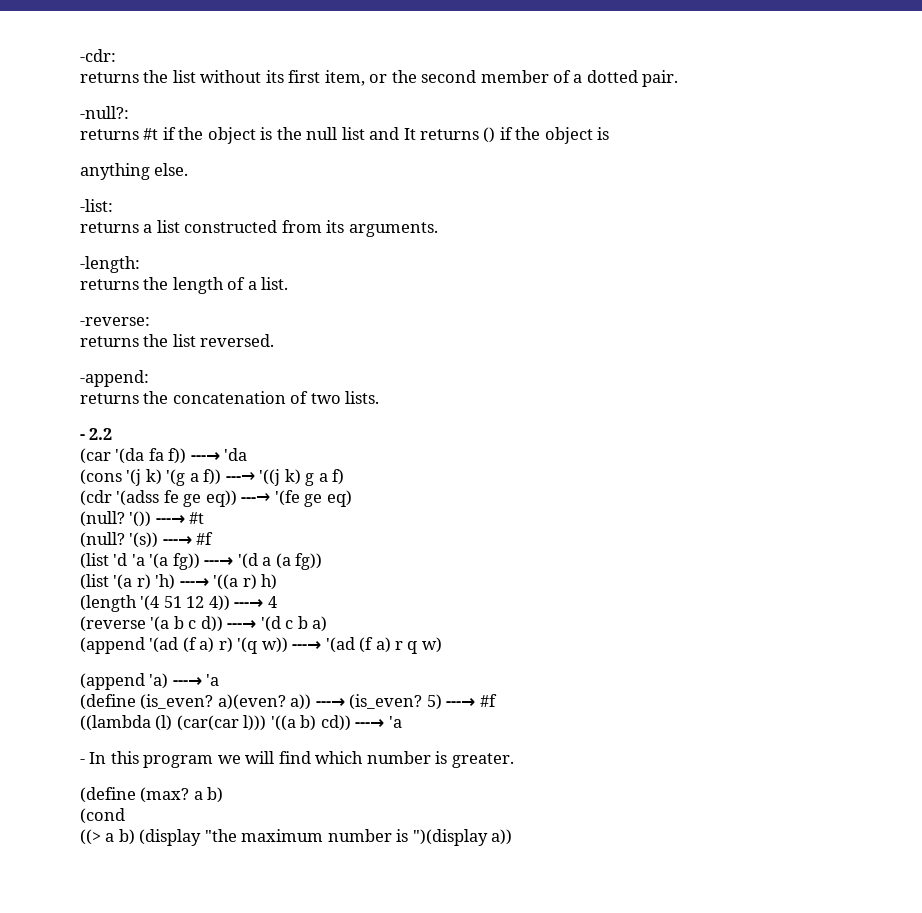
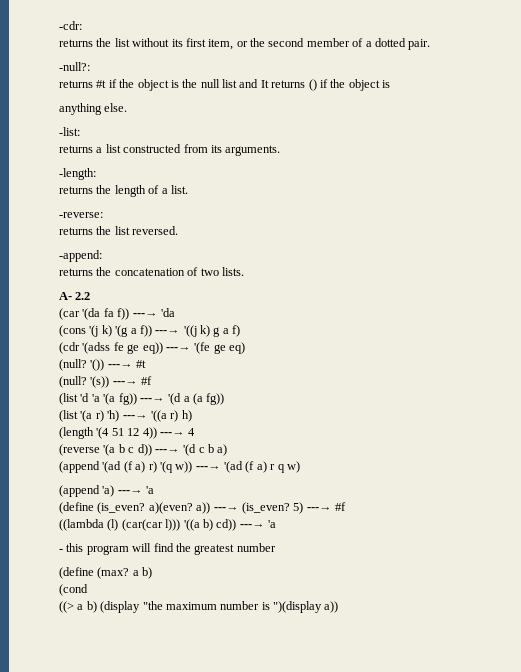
[80,434,85,440] - -> [59,292,72,300] A-
[89,752,107,764] In -> (63, 550) none
[217,755,241,764] we -> (129, 550) none
[315,751,514,768] which number is greater. -> [175,543,276,555] the greatest number

